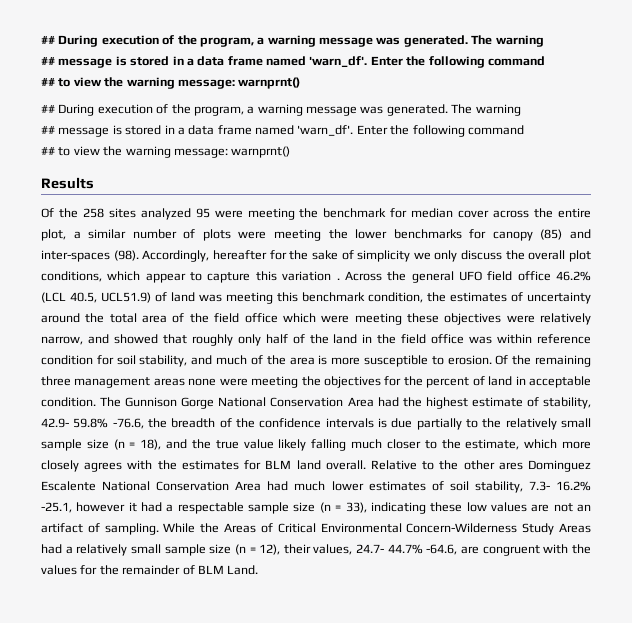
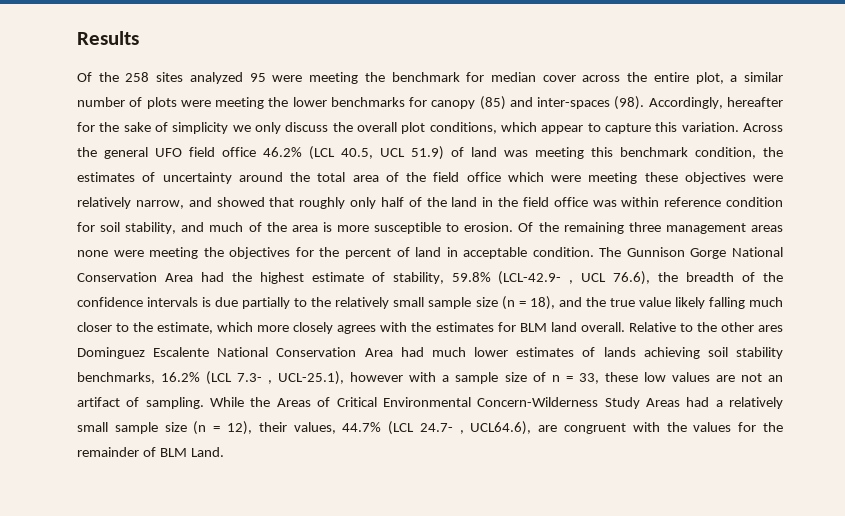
[41,35,544,47] [41,56,545,68] [41,77,301,89] [41,104,521,116] [41,125,524,137] [41,146,291,158] ## During execution of the program, a warning message was generated. The warning // ## message is stored in a data frame named 'warn_df'. Enter the following command // ## to view the warning message: warnprnt() // ## During execution of the program, a warning message was generated. The warning // ## message is stored in a data frame named 'warn_df'. Enter the following command // ## to view the warning message: warnprnt() // -> (77, 38) none
[282,271,340,281] variation . -> [681,122,739,132] variation.
[101,292,151,303] UCL51.9) -> [380,146,444,160] UCL 51.9)
[41,418,144,429] 42.9- 59.8% -76.6, -> [451,271,651,285] 59.8% (LCL-42.9- , UCL 76.6),
[449,481,591,493] [41,502,426,514] soil stability, 7.3- 16.2% -25.1, however it had a respectable sample size (n = 33), indicating -> [603,347,783,359] [77,371,599,385] lands achieving soil stability benchmarks, 16.2% (LCL 7.3- , UCL-25.1), however with a sample size of n = 33,
[356,544,458,555] 24.7- 44.7% -64.6, -> [342,421,532,435] 44.7% (LCL 24.7- , UCL64.6),

